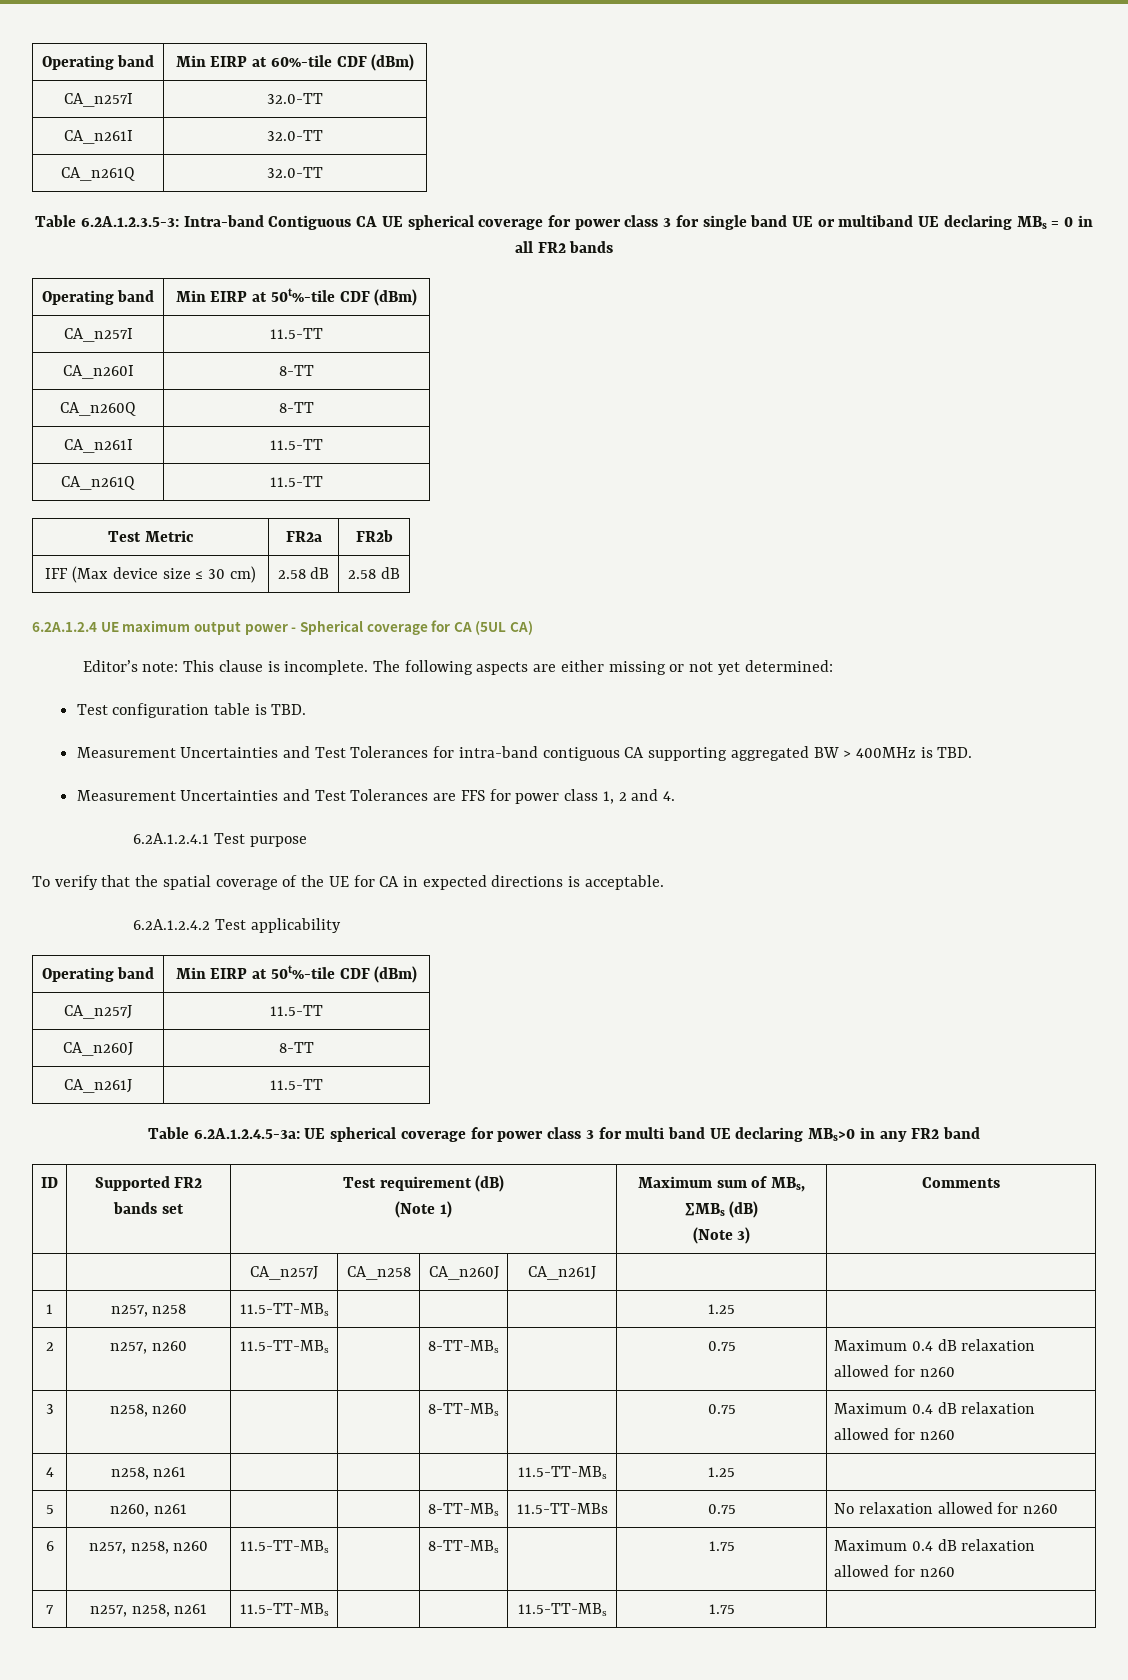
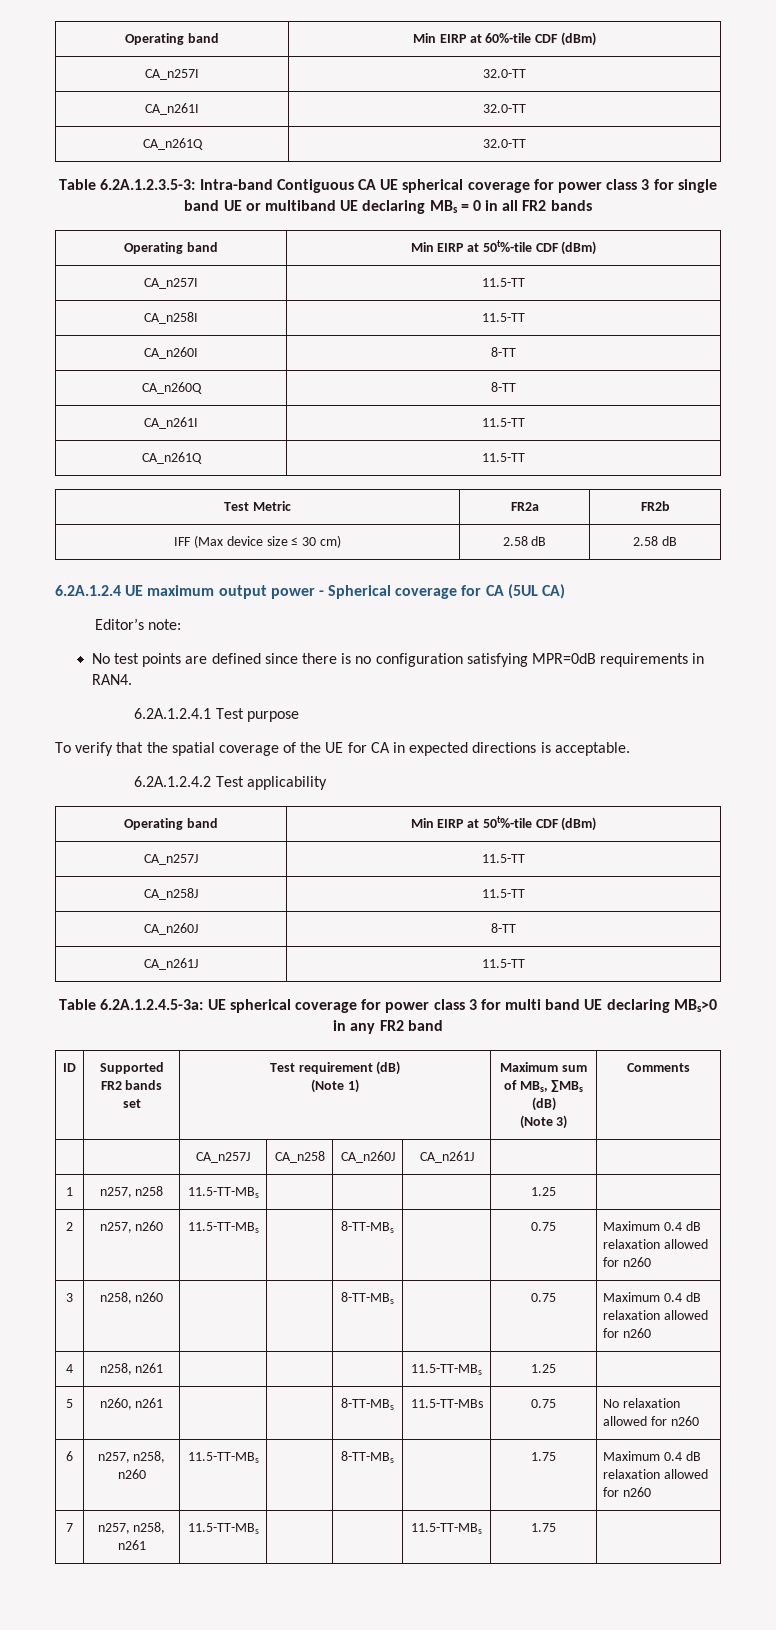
(323, 333) none -> [144,312,198,324] [482,313,525,322] // CA_n258I | 11.5-TT
[183,660,833,675] [76,703,307,718] [76,746,973,761] [76,789,676,804] This clause is incomplete. The following aspects are either missing or not yet determined: // Test configuration table is TBD. // Measurement Uncertainties and Test Tolerances for intra-band contiguous CA supporting aggregated BW > 400MHz is TBD. // Measurement Uncertainties and Test Tolerances are FFS for power class 1, 2 and 4. -> [91,653,705,667] [91,674,132,685] // No test points are defined since there is no configuration satisfying MPR=0dB requirements in RAN4.
(323, 1010) none -> [144,888,198,900] [482,889,525,898] // CA_n258J | 11.5-TT

